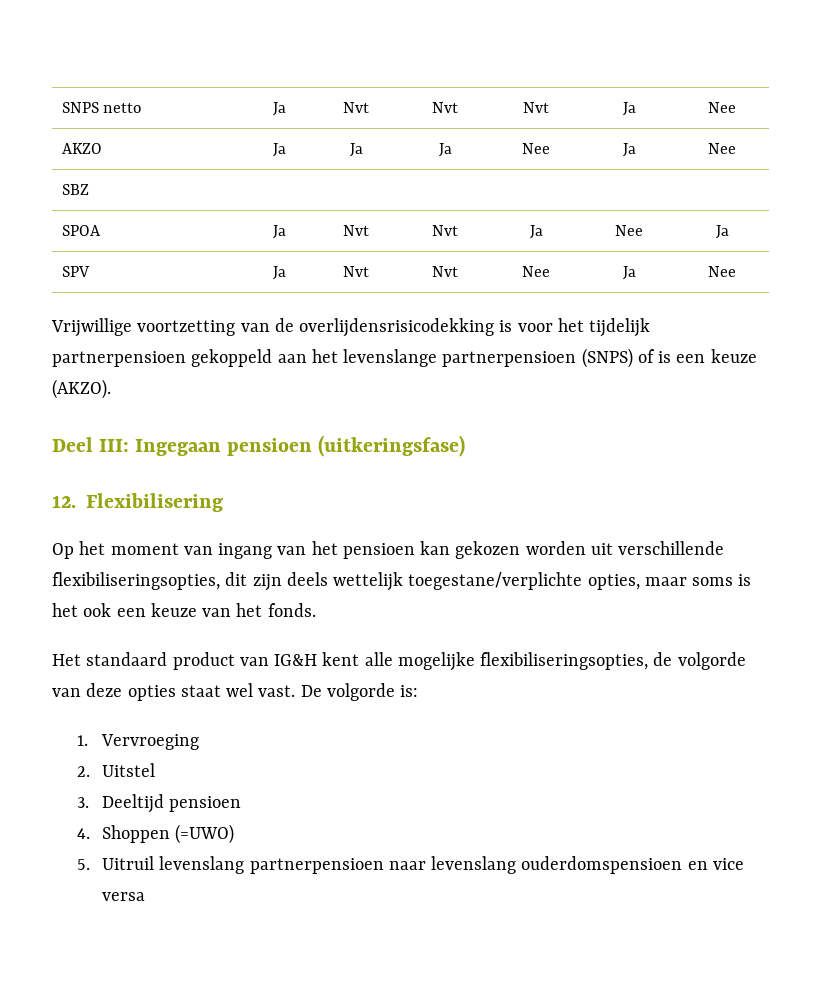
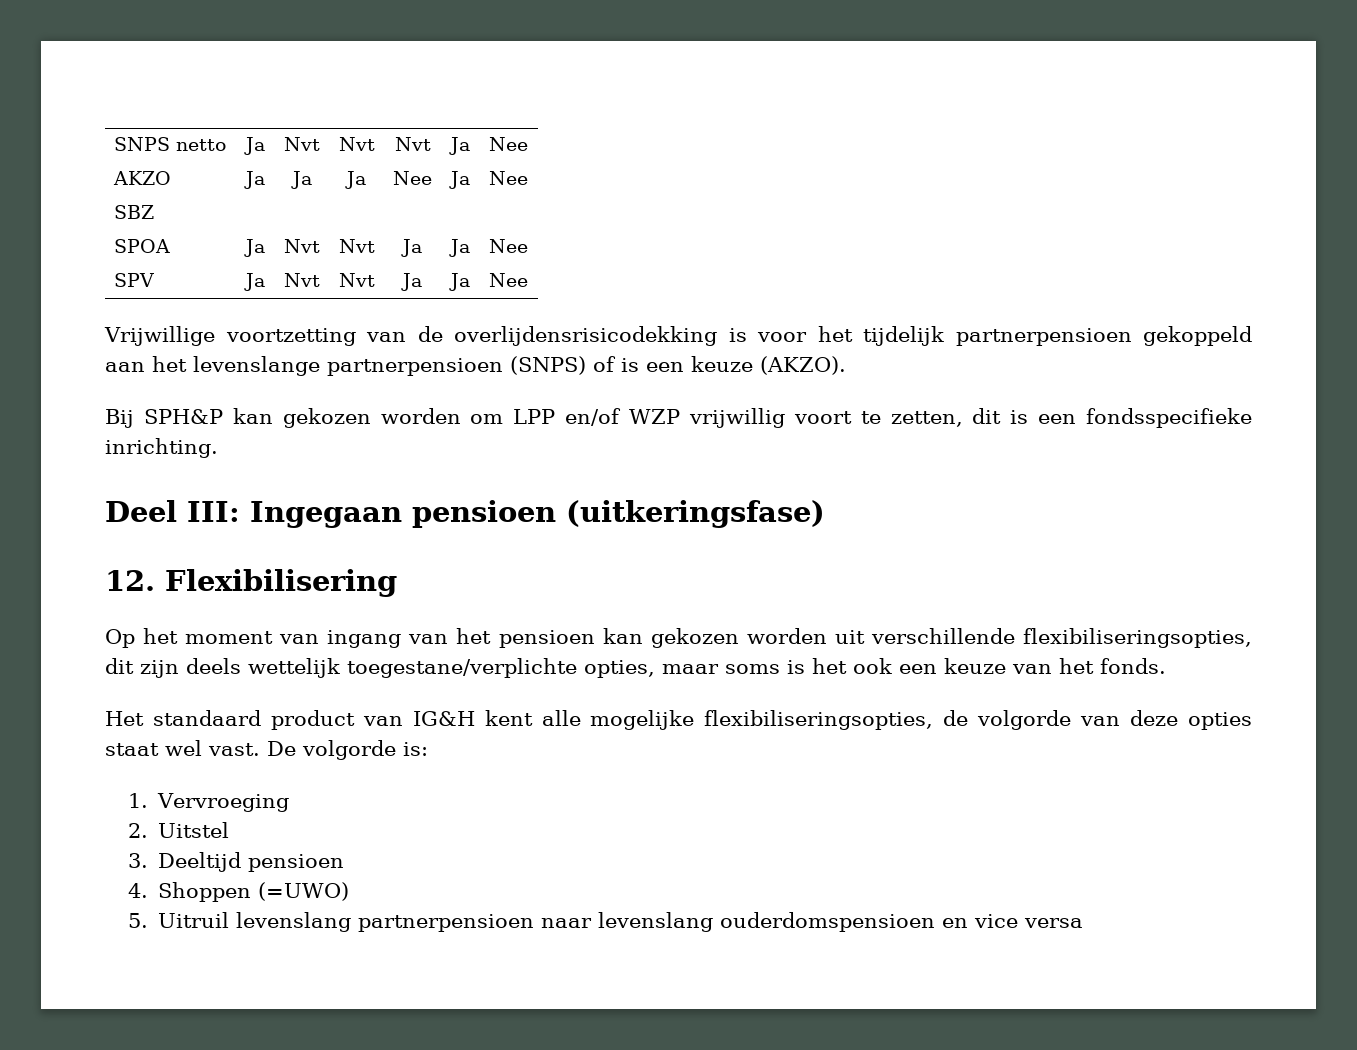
[615,225,643,236] [715,225,729,239] | Nee | Ja -> [449,239,470,257] [489,239,528,253] | Ja | Nee
[522,266,550,277] Nee -> [401,273,422,291] Ja
(111, 389) none -> [105,408,1252,428] [105,438,218,458] // Bij SPH&P kan gekozen worden om LPP en/of WZP vrijwillig voort te zetten, dit is een fondsspecifieke inrichting.

